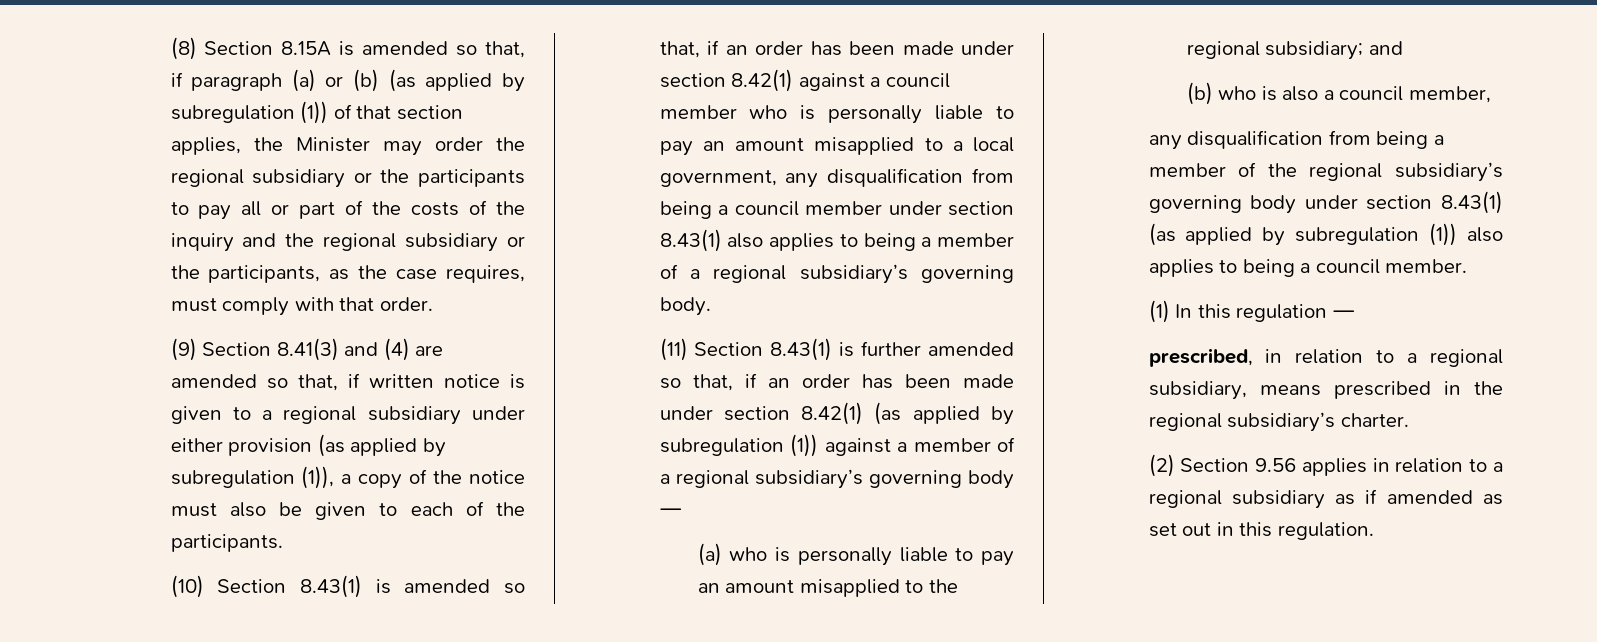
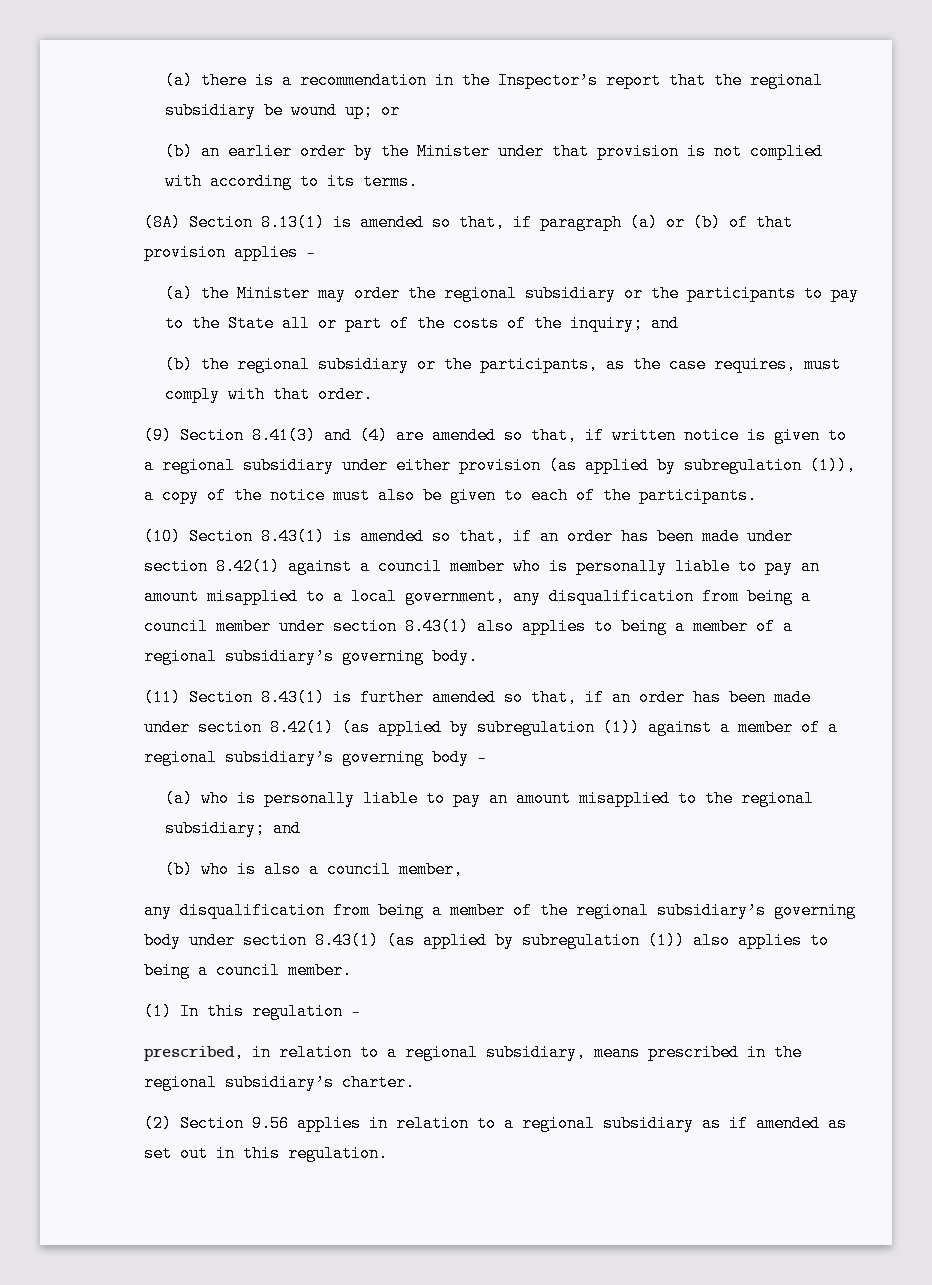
[170,37,332,60] (8) Section 8.15A -> [165,72,824,89] [165,102,401,119] [165,143,824,160] [165,173,419,190] [143,214,325,231] (a) there is a recommendation in the Inspector’s report that the regional subsidiary be wound up; or // (b) an earlier order by the Minister under that provision is not complied with according to its terms. // (8A) Section 8.13(1)
[388,69,525,92] [170,101,463,124] [170,137,241,155] (as applied by subregulation (1)) of that section applies, -> [728,214,793,231] [143,244,315,261] [165,285,194,302] of that provision applies — // (a)
(232, 212) none -> [165,315,275,332] to the State
[170,233,277,252] inquiry and -> [570,315,680,332] [165,356,194,373] inquiry; and // (b)

